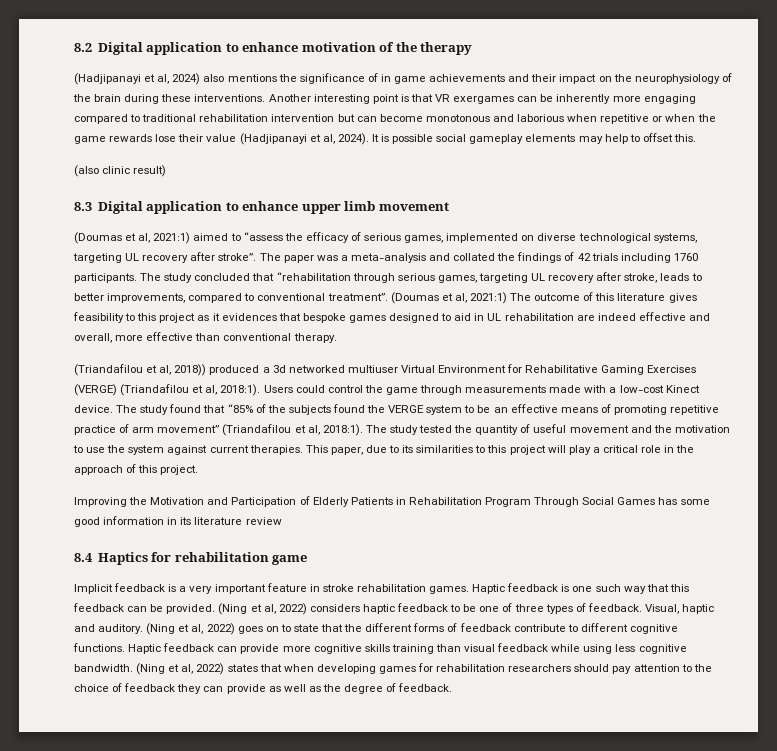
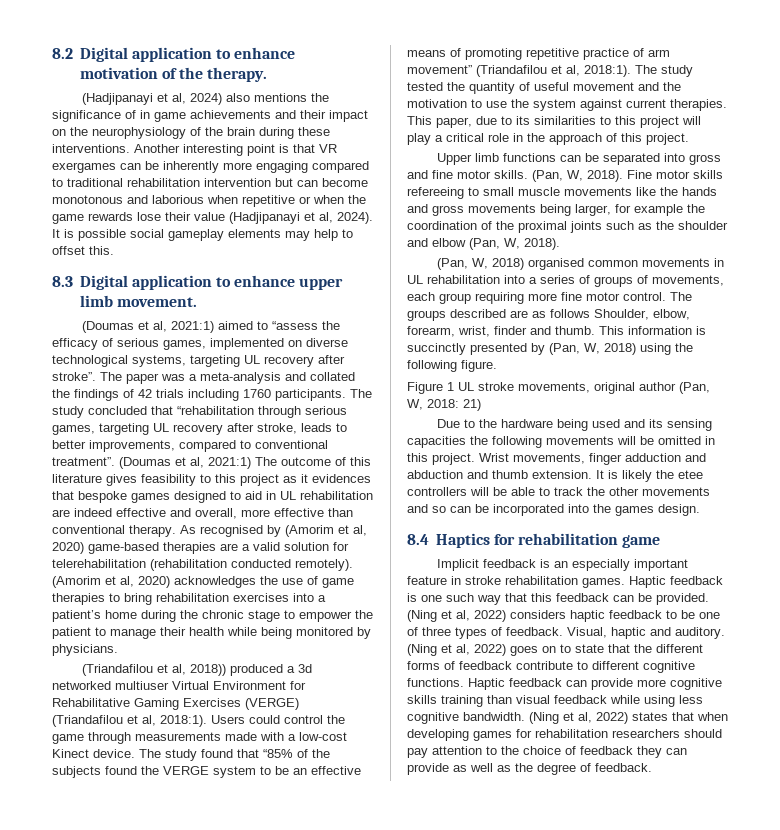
[420,42,473,55] therapy -> [207,67,268,82] therapy.
[74,165,167,177] // (also clinic result) -> (114, 250) none
[378,202,449,211] movement -> [116,297,197,307] movement.
(337, 338) none -> [180,525,367,537] [52,542,349,554] [52,559,353,571] [52,576,354,588] [52,593,326,605] [52,610,373,622] [52,627,371,639] [52,644,118,656] As recognised by (Amorim et al, 2020) game-based therapies are a valid solution for telerehabilitation (rehabilitation conducted remotely). (Amorim et al, 2020) acknowledges the use of game therapies to bring rehabilitation exercises into a patient’s home during the chronic stage to empower the patient to manage their health while being monitored by physicians.
[74,496,710,507] [74,516,282,527] Improving the Motivation and Participation of Elderly Patients in Rehabilitation Program Through Social Games has some good information in its literature review -> [436,153,721,165] [407,170,723,182] [407,187,717,199] [407,204,705,216] [407,221,728,233] [407,238,560,250] [436,258,724,270] [407,275,724,287] [407,292,692,304] [407,309,690,321] [407,326,706,337] [407,343,693,355] [407,360,497,372] [407,382,710,394] [407,399,481,411] [436,419,712,431] [407,436,715,448] [407,453,706,465] [407,470,703,482] [407,487,710,496] [407,504,700,516] Upper limb functions can be separated into gross and fine motor skills. (Pan, W, 2018). Fine motor skills refereeing to small muscle movements like the hands and gross movements being larger, for example the coordination of the proximal joints such as the shoulder and elbow (Pan, W, 2018). // (Pan, W, 2018) organised common movements in UL rehabilitation into a series of groups of movements, each group requiring more fine motor control. The groups described are as follows Shoulder, elbow, forearm, wrist, finder and thumb. This information is succinctly presented by (Pan, W, 2018) using the following figure. // Figure 1 UL stroke movements, original author (Pan, W, 2018: 21) // Due to the hardware being used and its sensing capacities the following movements will be omitted in this project. Wrist movements, finger adduction and abduction and thumb extension. It is likely the etee controllers will be able to track the other movements and so can be incorporated into the games design.
[179,586,213,594] a very -> [553,559,630,571] an especially

